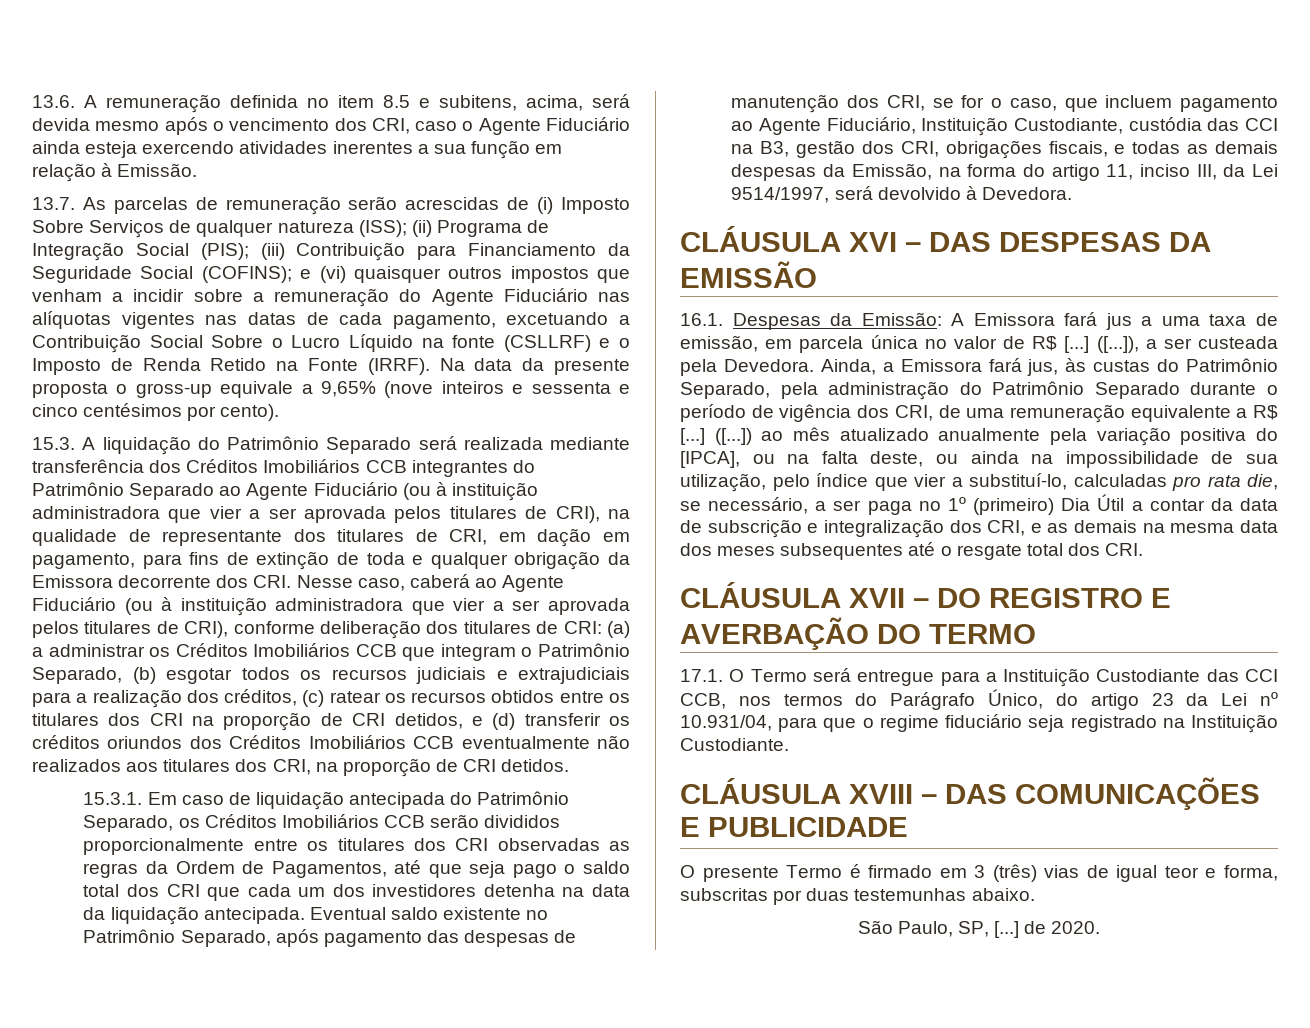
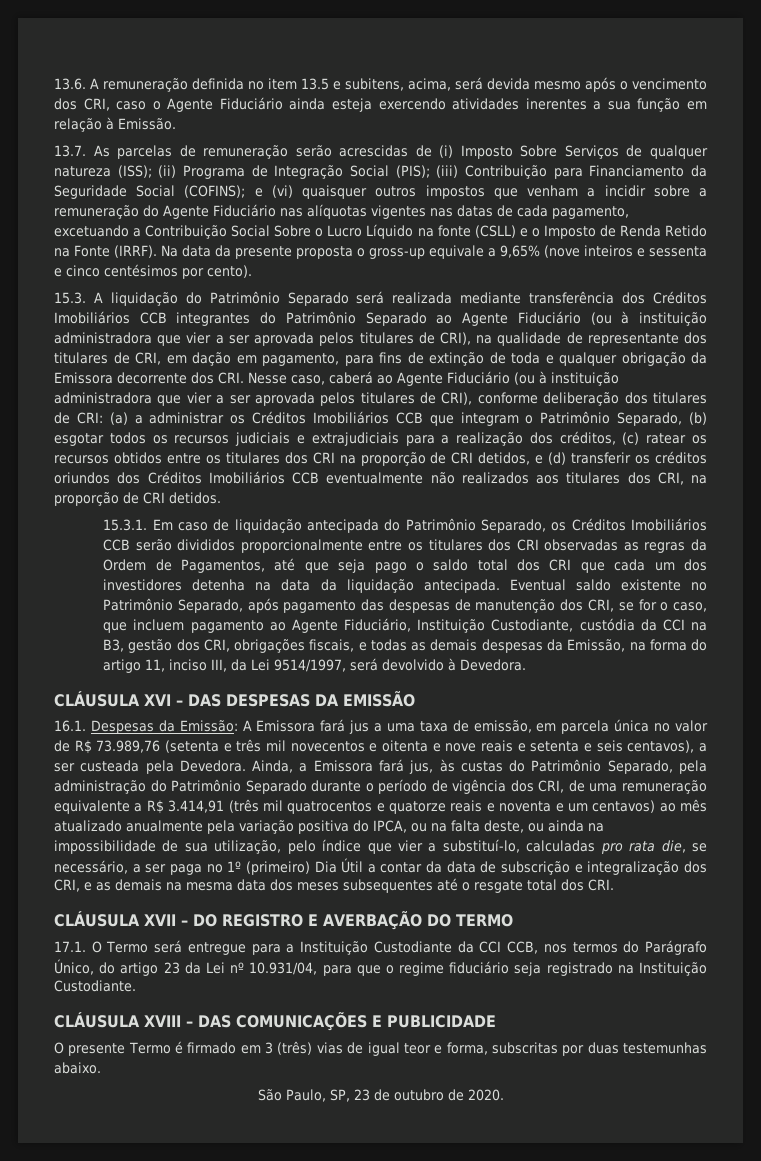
[383,95,410,108] 8.5 -> [301,78,329,90] 13.5
[503,335,591,352] (CSLLRF) -> [474,225,516,238] (CSLL)
[1207,118,1240,131] das -> [640,619,657,631] da
[1064,336,1139,353] [...] ([...]), -> [96,739,695,753] 73.989,76 (setenta e três mil novecentos e oitenta e nove reais e setenta e seis centavos),
[680,428,752,445] [...] ([...]) -> [168,799,656,814] 3.414,91 (três mil quatrocentos e quatorze reais e noventa e um centavos)
[680,451,740,468] [IPCA], -> [373,820,407,833] IPCA,
[1206,669,1239,682] das -> [457,941,474,953] da
[994,921,1020,938] [...] -> [353,1089,444,1101] 23 de outubro

